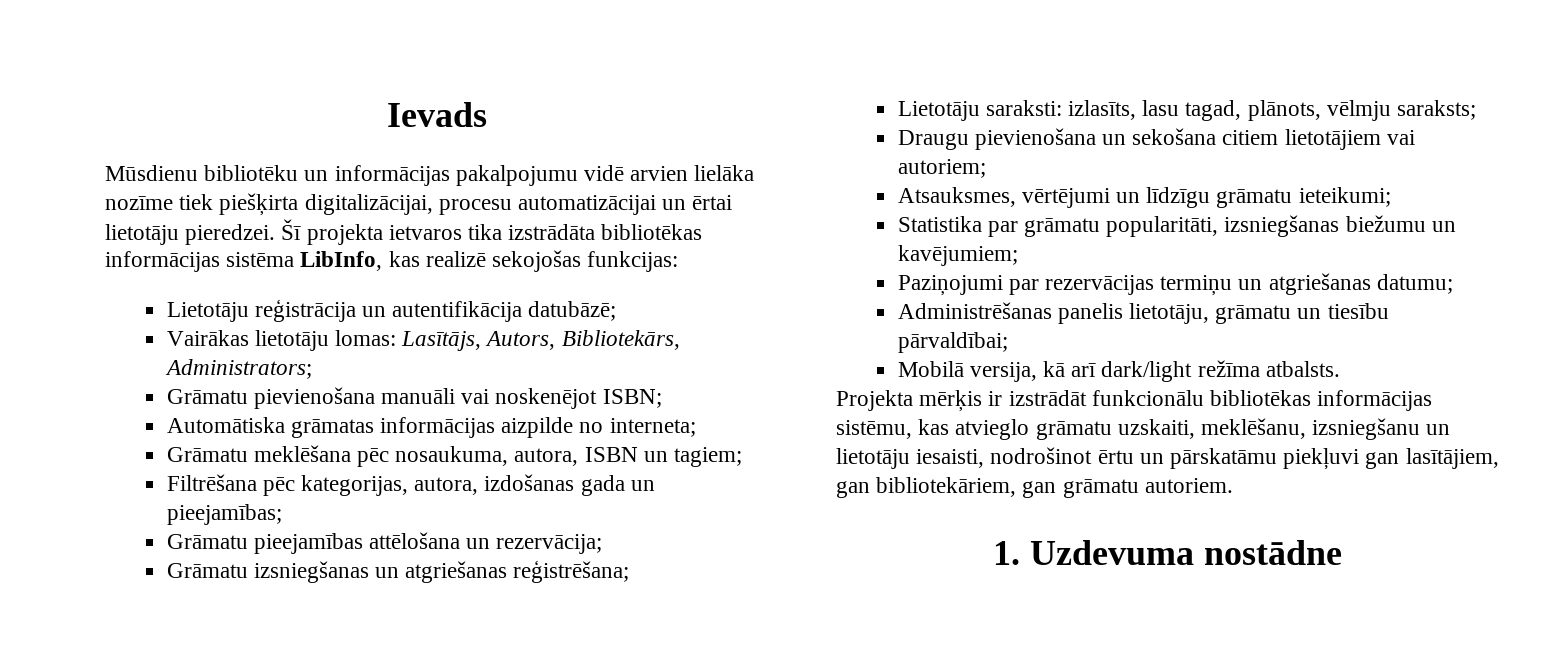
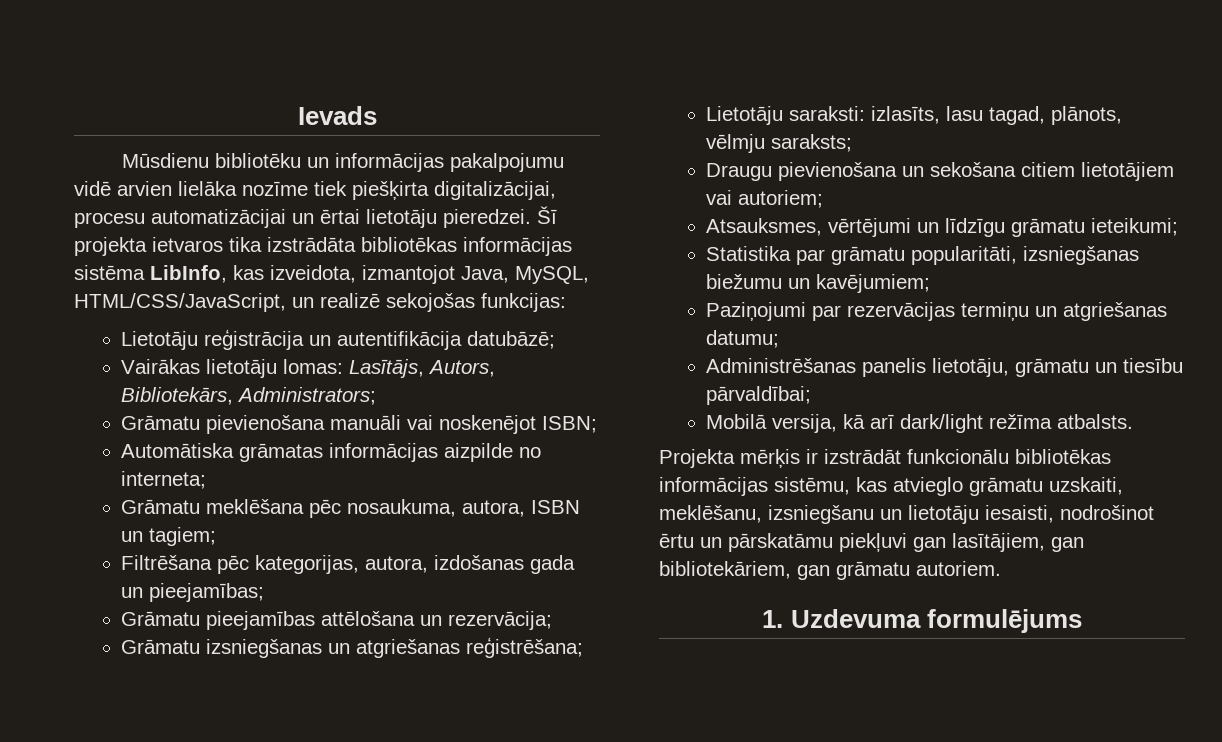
(420, 259) none -> [270,265,589,284] [74,293,314,312] izveidota, izmantojot Java, MySQL, HTML/CSS/JavaScript, un
[1203,540,1342,565] nostādne -> [926,609,1082,633] formulējums

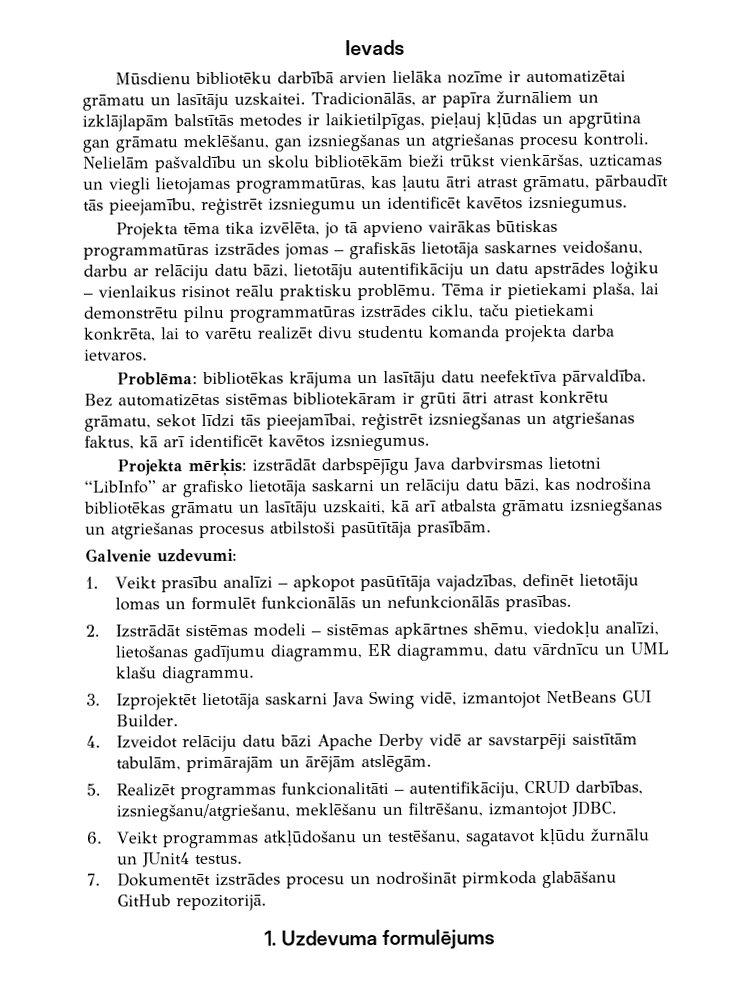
[306,153,564,172] [74,181,556,200] [74,206,557,228] [74,237,572,256] [74,265,589,284] [74,293,566,312] [121,329,556,350] [121,359,496,378] [121,387,377,405] [121,415,598,434] [121,443,542,462] [121,471,207,489] [121,499,581,518] [121,527,217,546] [121,555,576,574] [121,583,265,602] [121,611,553,630] [121,637,584,658] [706,106,1123,125] [706,134,853,153] [706,162,1175,181] [706,190,824,208] [706,218,1179,237] [706,246,1140,265] [706,274,931,293] [706,302,1168,321] [706,330,780,348] [706,358,1184,377] [706,386,812,405] [706,414,1134,433] [659,449,1111,468] [659,477,1123,496] [659,505,1154,524] [659,533,1084,552] [659,561,1001,580] un informācijas pakalpojumu vidē arvien lielāka nozīme tiek piešķirta digitalizācijai, procesu automatizācijai un ērtai lietotāju pieredzei. Šī projekta ietvaros tika izstrādāta bibliotēkas informācijas sistēma LibInfo, kas izveidota, izmantojot Java, MySQL, HTML/CSS/JavaScript, un realizē sekojošas funkcijas: // Lietotāju reģistrācija un autentifikācija datubāzē; // Vairākas lietotāju lomas: Lasītājs, Autors, Bibliotekārs, Administrators; // Grāmatu pievienošana manuāli vai noskenējot ISBN; // Automātiska grāmatas informācijas aizpilde no interneta; // Grāmatu meklēšana pēc nosaukuma, autora, ISBN un tagiem; // Filtrēšana pēc kategorijas, autora, izdošanas gada un pieejamības; // Grāmatu pieejamības attēlošana un rezervācija; // Grāmatu izsniegšanas un atgriešanas reģistrēšana; // Lietotāju saraksti: izlasīts, lasu tagad, plānots, vēlmju saraksts; // Draugu pievienošana un sekošana citiem lietotājiem vai autoriem; // Atsauksmes, vērtējumi un līdzīgu grāmatu ieteikumi; // Statistika par grāmatu popularitāti, izsniegšanas biežumu un kavējumiem; // Paziņojumi par rezervācijas termiņu un atgriešanas datumu; // Administrēšanas panelis lietotāju, grāmatu un tiesību pārvaldībai; // Mobilā versija, kā arī dark/light režīma atbalsts. // Projekta mērķis ir izstrādāt funkcionālu bibliotēkas informācijas sistēmu, kas atvieglo grāmatu uzskaiti, meklēšanu, izsniegšanu un lietotāju iesaisti, nodrošinot ērtu un pārskatāmu piekļuvi gan lasītājiem, gan bibliotekāriem, gan grāmatu autoriem. -> [277,70,627,84] [82,90,599,111] [82,112,641,132] [82,132,649,153] [82,153,663,173] [83,174,669,195] [83,196,628,216] [116,219,559,240] [83,240,643,261] [83,261,659,282] [83,282,659,301] [83,303,594,323] [83,324,615,343] [84,349,148,362] [117,369,648,389] [84,390,609,409] [84,411,635,432] [84,434,430,452] [117,456,602,477] [84,477,651,498] [84,498,663,519] [85,520,492,540] [85,548,237,563] [85,573,639,593] [114,594,572,612] [85,621,659,639] [114,642,669,663] [115,665,255,684] [86,690,652,711] [115,714,179,727] [86,732,638,753] [115,754,432,774] [86,779,643,801] [115,800,617,822] [86,828,650,849] [116,852,243,868] [87,870,617,889] [116,894,267,912] darbībā arvien lielāka nozīme ir automatizētai grāmatu un lasītāju uzskaitei. Tradicionālās, ar papīra žurnāliem un izklājlapām balstītās metodes ir laikietilpīgas, pieļauj kļūdas un apgrūtina gan grāmatu meklēšanu, gan izsniegšanas un atgriešanas procesu kontroli. Nelielām pašvaldību un skolu bibliotēkām bieži trūkst vienkāršas, uzticamas un viegli lietojamas programmatūras, kas ļautu ātri atrast grāmatu, pārbaudīt tās pieejamību, reģistrēt izsniegumu un identificēt kavētos izsniegumus. // Projekta tēma tika izvēlēta, jo tā apvieno vairākas būtiskas programmatūras izstrādes jomas – grafiskās lietotāja saskarnes veidošanu, darbu ar relāciju datu bāzi, lietotāju autentifikāciju un datu apstrādes loģiku – vienlaikus risinot reālu praktisku problēmu. Tēma ir pietiekami plaša, lai demonstrētu pilnu programmatūras izstrādes ciklu, taču pietiekami konkrēta, lai to varētu realizēt divu studentu komanda projekta darba ietvaros. // Problēma: bibliotēkas krājuma un lasītāju datu neefektīva pārvaldība. Bez automatizētas sistēmas bibliotekāram ir grūti ātri atrast konkrētu grāmatu, sekot līdzi tās pieejamībai, reģistrēt izsniegšanas un atgriešanas faktus, kā arī identificēt kavētos izsniegumus. // Projekta mērķis: izstrādāt darbspējīgu Java darbvirsmas lietotni “LibInfo” ar grafisko lietotāja saskarni un relāciju datu bāzi, kas nodrošina bibliotēkas grāmatu un lasītāju uzskaiti, kā arī atbalsta grāmatu izsniegšanas un atgriešanas procesus atbilstoši pasūtītāja prasībām. // Galvenie uzdevumi: // 1. Veikt prasību analīzi – apkopot pasūtītāja vajadzības, definēt lietotāju lomas un formulēt funkcionālās un nefunkcionālās prasības. // 2. Izstrādāt sistēmas modeli – sistēmas apkārtnes shēmu, viedokļu analīzi, lietošanas gadījumu diagrammu, ER diagrammu, datu vārdnīcu un UML klašu diagrammu. // 3. Izprojektēt lietotāja saskarni Java Swing vidē, izmantojot NetBeans GUI Builder. // 4. Izveidot relāciju datu bāzi Apache Derby vidē ar savstarpēji saistītām tabulām, primārajām un ārējām atslēgām. // 5. Realizēt programmas funkcionalitāti – autentifikāciju, CRUD darbības, izsniegšanu/atgriešanu, meklēšanu un filtrēšanu, izmantojot JDBC. // 6. Veikt programmas atkļūdošanu un testēšanu, sagatavot kļūdu žurnālu un JUnit4 testus. // 7. Dokumentēt izstrādes procesu un nodrošināt pirmkoda glabāšanu GitHub repozitorijā.

